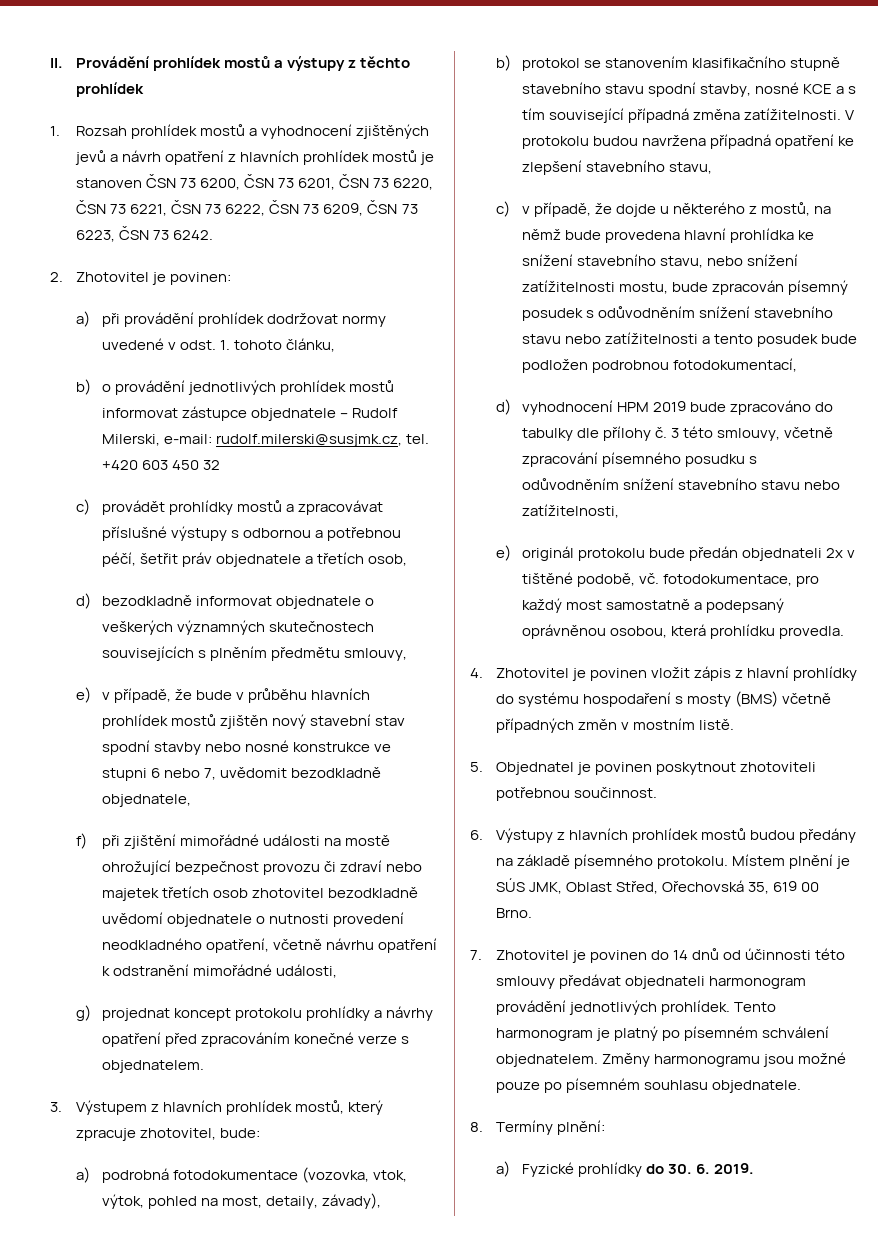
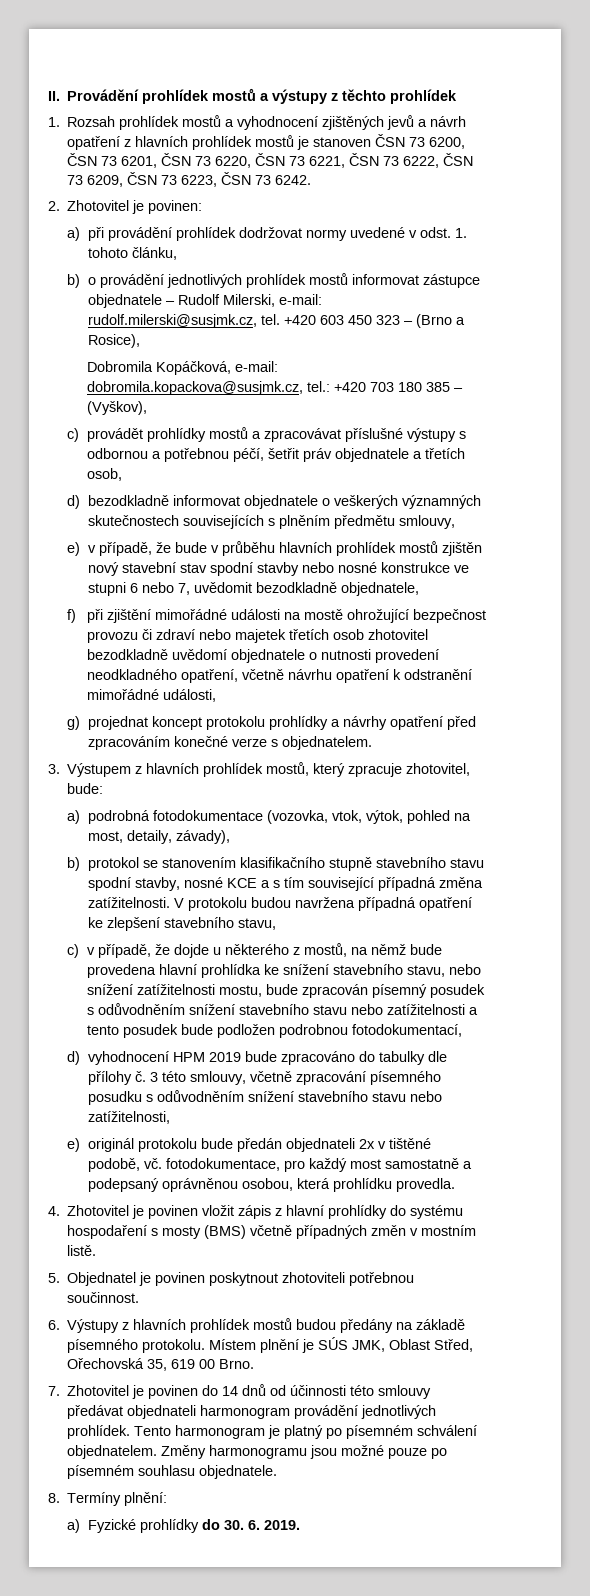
[203,460,221,470] 32 -> [375,314,465,328] [87,334,140,348] [86,361,278,375] [86,381,463,395] [86,401,147,415] 323 – (Brno a Rosice), // Dobromila Kopáčková, e-mail: dobromila.kopackova@susjmk.cz, tel.: +420 703 180 385 – (Vyškov),

